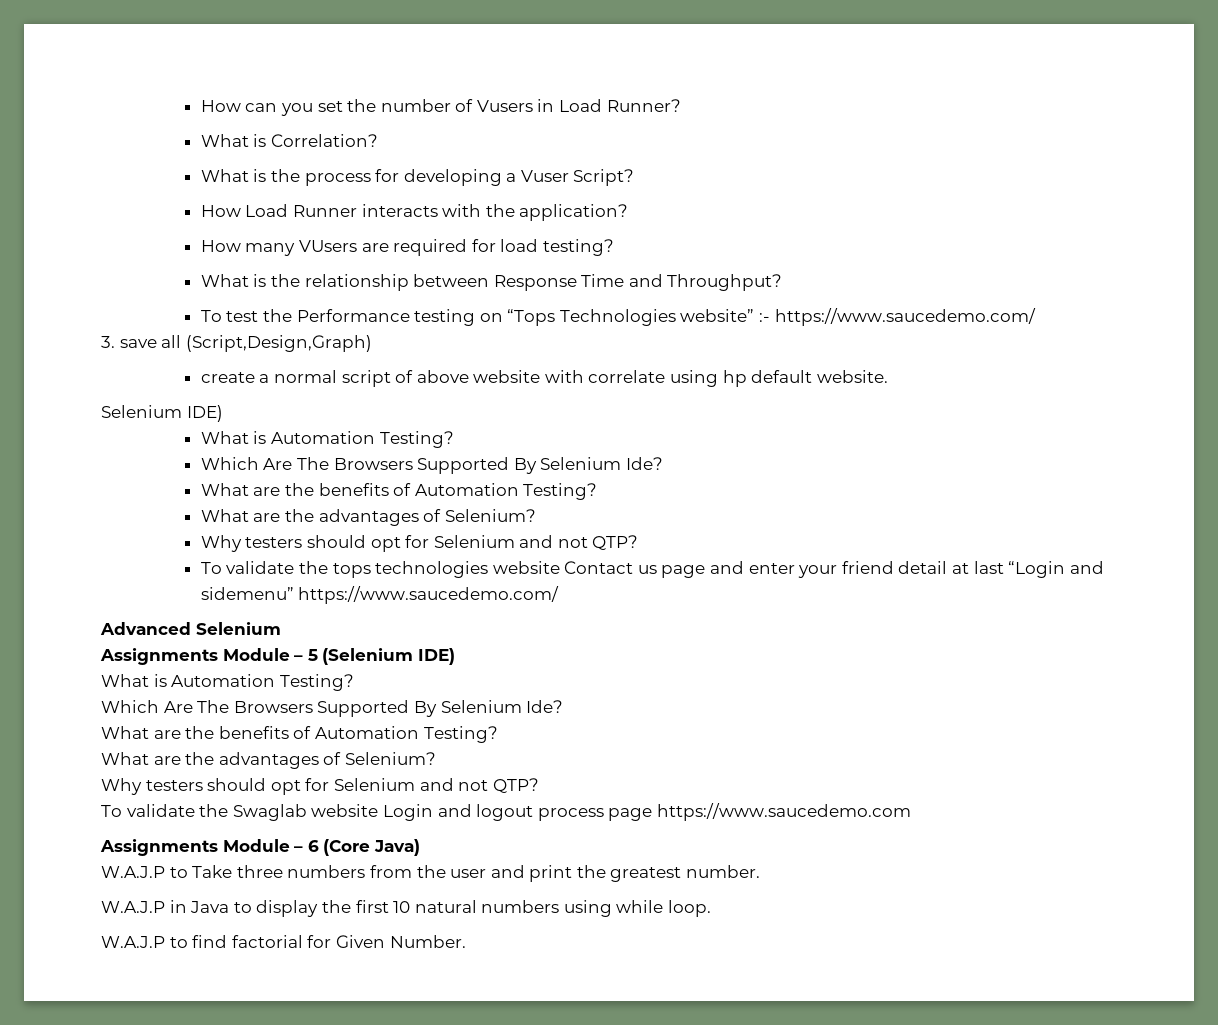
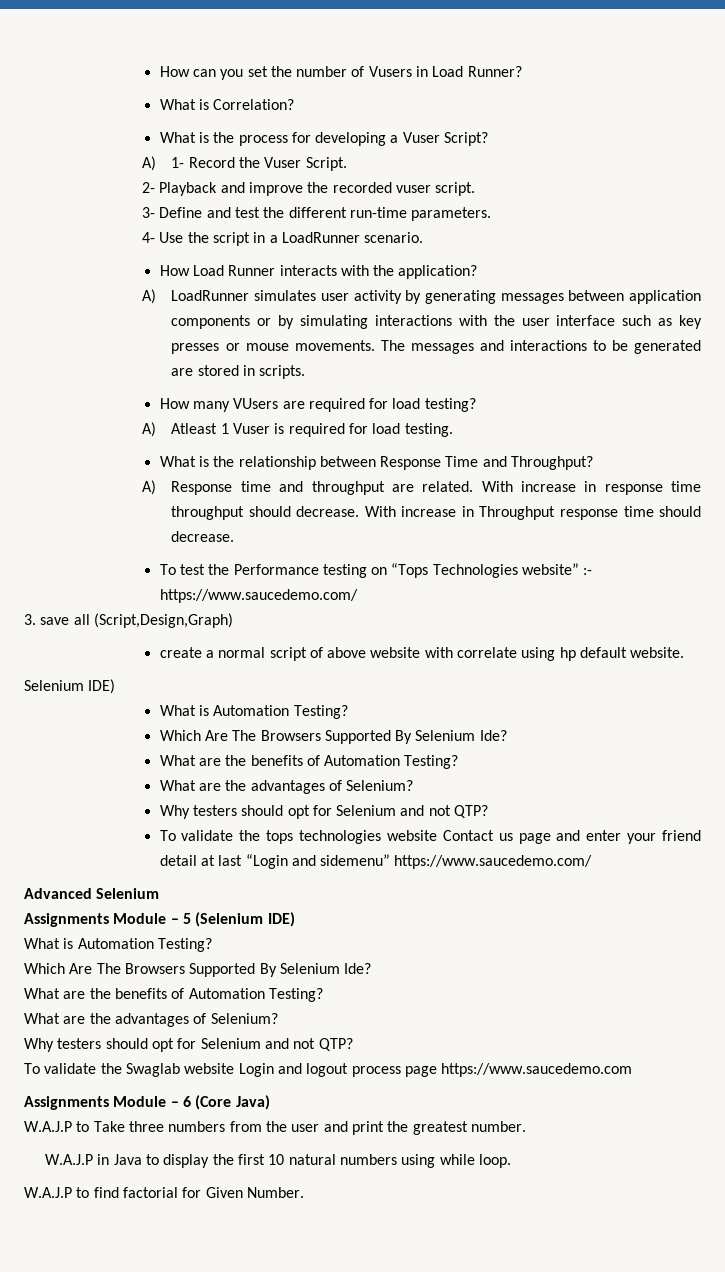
(635, 177) none -> [141,156,347,171] [141,182,476,196] [141,207,492,221] [141,232,424,246] // A) 1- Record the Vuser Script. // 2- Playback and improve the recorded vuser script. // 3- Define and test the different run-time parameters. // 4- Use the script in a LoadRunner scenario.
(629, 212) none -> [141,289,701,304] [171,315,702,329] [171,340,702,354] [171,365,306,379] // A) LoadRunner simulates user activity by generating messages between application components or by simulating interactions with the user interface such as key presses or mouse movements. The messages and interactions to be generated are stored in scripts.
(614, 247) none -> [141,422,453,437] // A) Atleast 1 Vuser is required for load testing.
(783, 282) none -> [141,480,701,495] [171,506,702,520] [171,531,235,542] // A) Response time and throughput are related. With increase in response time throughput should decrease. With increase in Throughput response time should decrease.

